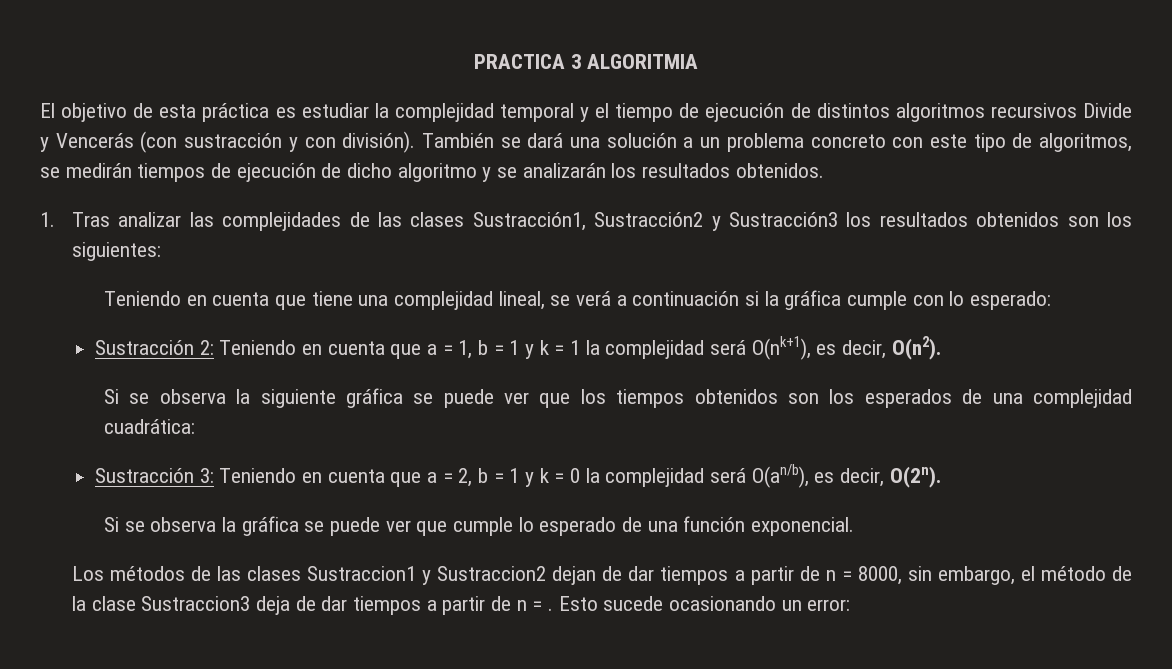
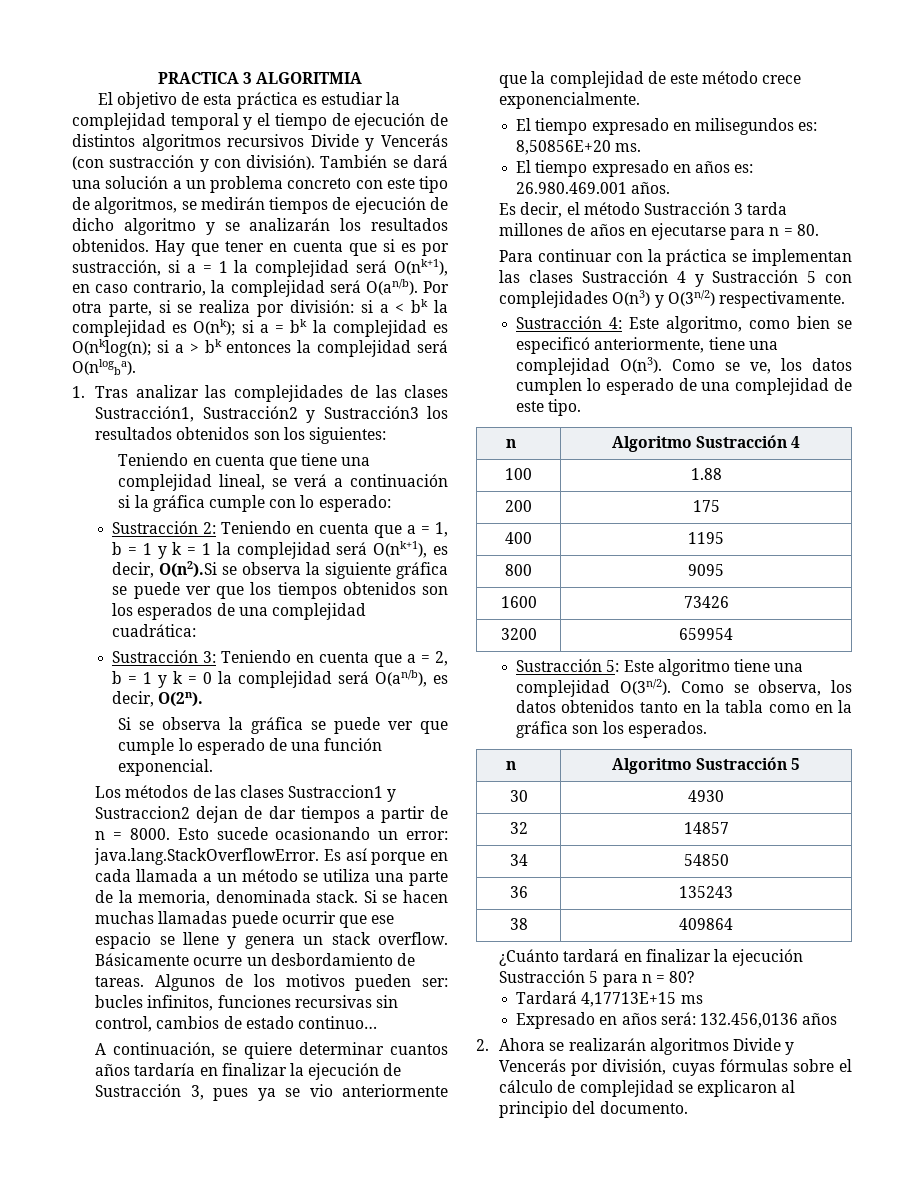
(824, 170) none -> [155,239,449,256] [72,259,448,277] [72,279,450,297] [72,299,448,317] [72,319,448,337] [72,339,448,357] [72,359,136,375] Hay que tener en cuenta que si es por sustracción, si a = 1 la complejidad será O(nk+1), en caso contrario, la complejidad será O(an/b). Por otra parte, si se realiza por división: si a < bk la complejidad es O(nk); si a = bk la complejidad es O(nklog(n); si a > bk entonces la complejidad será O(nlogba).
[891,336,941,360] [103,389,119,404] O(n2). // Si -> [159,561,218,578] O(n2).Si
[857,566,1132,585] [71,596,554,615] 8000, sin embargo, el método de la clase Sustraccion3 deja de dar tiempos a partir de n = . -> [129,828,170,840] 8000.
(851, 605) none -> [94,848,448,865] [95,869,448,886] [95,890,449,906] [95,911,395,928] [95,932,448,949] [95,953,415,966] [95,974,449,991] [95,995,398,1011] [95,1016,377,1032] [95,1042,448,1059] [95,1063,402,1080] [95,1084,448,1101] [499,71,802,88] [499,92,641,109] [516,118,818,135] [516,140,642,155] [516,160,754,177] [516,182,671,194] [499,202,788,218] [499,223,819,240] [499,249,852,266] [499,270,852,287] [499,290,845,308] [516,316,852,333] [516,337,778,354] [516,357,852,375] [516,378,852,395] [516,399,582,416] [506,439,517,448] [611,435,801,452] [505,468,532,480] [690,468,722,480] [505,500,532,512] [692,500,720,512] [505,532,532,544] [688,532,724,544] [505,564,532,576] [688,564,724,576] [500,596,537,608] [683,596,729,608] [500,628,537,640] [679,628,733,640] [516,659,804,676] [516,679,852,697] [516,700,852,713] [516,721,707,738] [506,761,517,770] [611,757,801,774] [509,790,528,802] [688,790,724,802] [509,822,528,834] [683,822,729,834] [509,854,528,866] [683,854,729,866] [509,886,528,898] [679,886,733,898] [509,918,528,930] [679,918,733,930] [499,949,804,966] [499,970,695,987] [516,991,703,1007] [516,1012,838,1029] [476,1038,795,1055] [499,1059,852,1076] [499,1080,796,1097] [499,1101,688,1118] java.lang.StackOverflowError. Es así porque en cada llamada a un método se utiliza una parte de la memoria, denominada stack. Si se hacen muchas llamadas puede ocurrir que ese espacio se llene y genera un stack overflow. Básicamente ocurre un desbordamiento de tareas. Algunos de los motivos pueden ser: bucles infinitos, funciones recursivas sin control, cambios de estado continuo… // A continuación, se quiere determinar cuantos años tardaría en finalizar la ejecución de Sustracción 3, pues ya se vio anteriormente que la complejidad de este método crece exponencialmente. // El tiempo expresado en milisegundos es: 8,50856E+20 ms. // El tiempo expresado en años es: 26.980.469.001 años. // Es decir, el método Sustracción 3 tarda millones de años en ejecutarse para n = 80. // Para continuar con la práctica se implementan las clases Sustracción 4 y Sustracción 5 con complejidades O(n3) y O(3n/2) respectivamente. // Sustracción 4: Este algoritmo, como bien se especificó anteriormente, tiene una complejidad O(n3). Como se ve, los datos cumplen lo esperado de una complejidad de este tipo. // n | Algoritmo Sustracción 4 // 100 | 1.88 // 200 | 175 // 400 | 1195 // 800 | 9095 // 1600 | 73426 // 3200 | 659954 // Sustracción 5: Este algoritmo tiene una complejidad O(3n/2). Como se observa, los datos obtenidos tanto en la tabla como en la gráfica son los esperados. // n | Algoritmo Sustracción 5 // 30 | 4930 // 32 | 14857 // 34 | 54850 // 36 | 135243 // 38 | 409864 // ¿Cuánto tardará en finalizar la ejecución Sustracción 5 para n = 80? // Tardará 4,17713E+15 ms // Expresado en años será: 132.456,0136 años // 2. Ahora se realizarán algoritmos Divide y Vencerás por división, cuyas fórmulas sobre el cálculo de complejidad se explicaron al principio del documento.

